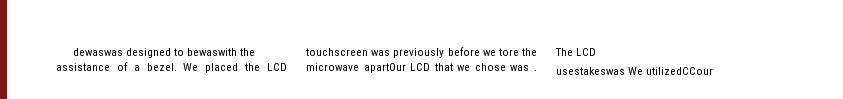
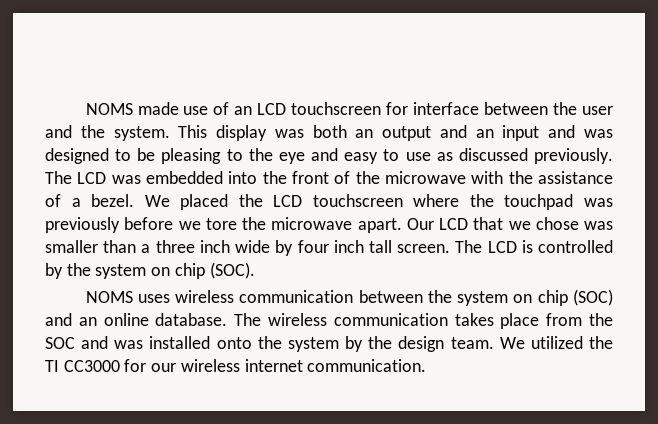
[73,48,238,58] dewaswas designed to bewaswith -> [85,102,613,115] [45,125,613,141] [45,148,613,164] [45,171,504,184] NOMS made use of an LCD touchscreen for interface between the user and the system. This display was both an output and an input and was designed to be pleasing to the eye and easy to use as discussed previously. The LCD was embedded into the front of the microwave with
(368, 52) none -> [413,194,574,210] where the touchpad
[363,63,406,73] apartOur -> [357,218,434,233] apart. Our
[534,70,537,71] [555,48,597,56] [556,67,714,75] . The LCD // usestakeswas We utilizedCCour -> [45,240,614,256] [45,262,255,279] [85,289,613,306] [45,313,613,329] [45,336,613,352] [45,359,427,372] smaller than a three inch wide by four inch tall screen. The LCD is controlled by the system on chip (SOC). // NOMS uses wireless communication between the system on chip (SOC) and an online database. The wireless communication takes place from the SOC and was installed onto the system by the design team. We utilized the TI CC3000 for our wireless internet communication.

